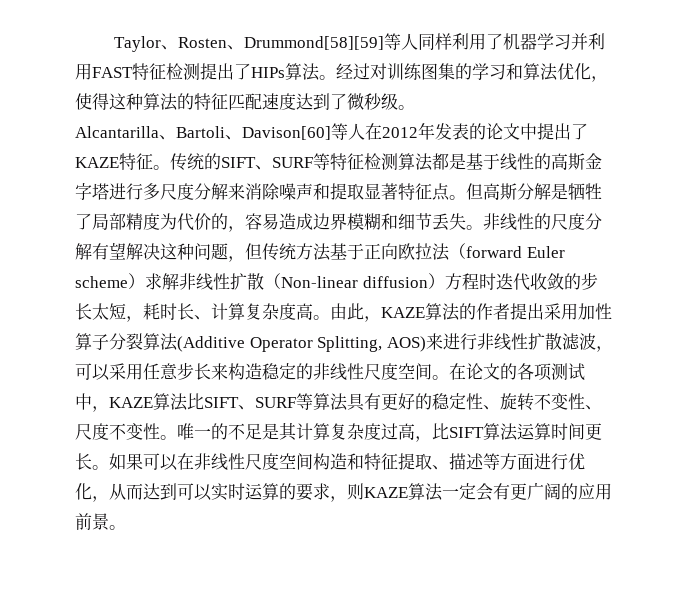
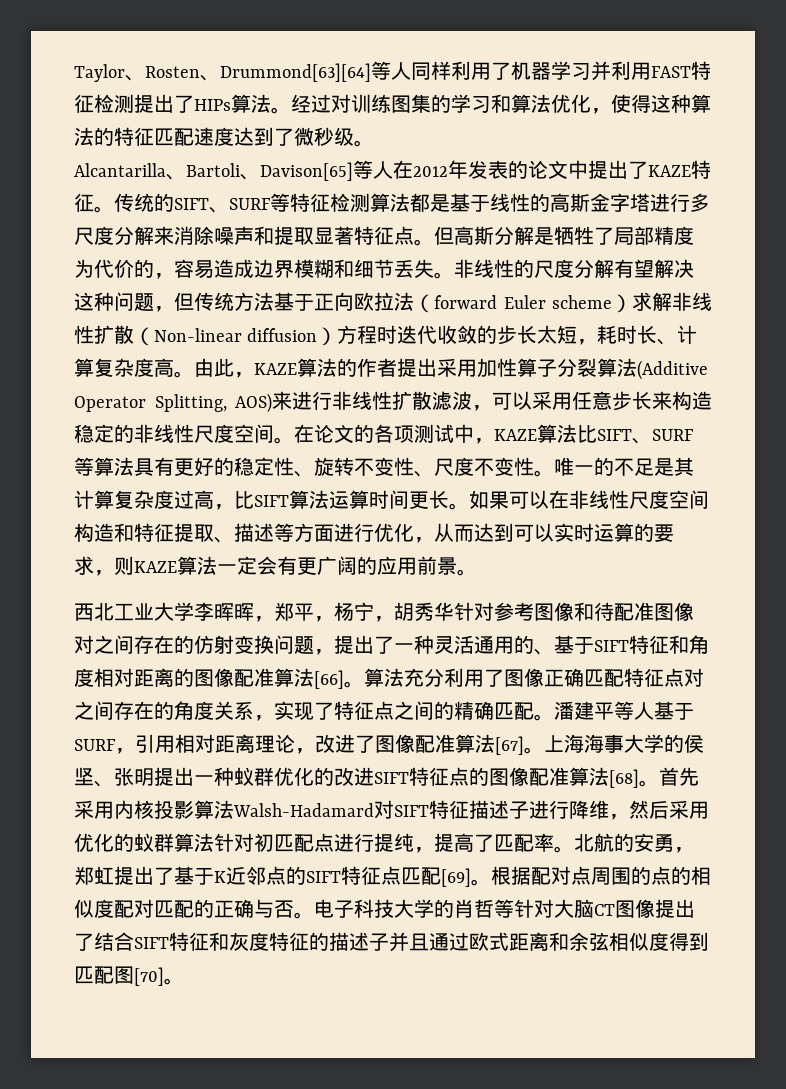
[243,36,384,50] Drummond[58][59] -> [220,63,371,82] Drummond[63][64]
[242,126,331,140] Davison[60] -> [260,162,353,181] Davison[65]
(126, 527) none -> [74,602,694,622] [74,635,709,655] [74,668,704,689] [74,701,694,721] [74,734,704,755] [74,767,699,788] [74,800,709,820] [74,833,694,853] [74,866,711,887] [74,899,695,919] [74,932,709,952] [74,966,184,986] // 西北工业大学李晖晖，郑平，杨宁，胡秀华针对参考图像和待配准图像对之间存在的仿射变换问题，提出了一种灵活通用的、基于SIFT特征和角度相对距离的图像配准算法[66]。算法充分利用了图像正确匹配特征点对之间存在的角度关系，实现了特征点之间的精确匹配。潘建平等人基于SURF，引用相对距离理论，改进了图像配准算法[67]。上海海事大学的侯坚、张明提出一种蚁群优化的改进SIFT特征点的图像配准算法[68]。首先采用内核投影算法Walsh-Hadamard对SIFT特征描述子进行降维，然后采用优化的蚁群算法针对初匹配点进行提纯，提高了匹配率。北航的安勇，郑虹提出了基于K近邻点的SIFT特征点匹配[69]。根据配对点周围的点的相似度配对匹配的正确与否。电子科技大学的肖哲等针对大脑CT图像提出了结合SIFT特征和灰度特征的描述子并且通过欧式距离和余弦相似度得到匹配图[70]。

